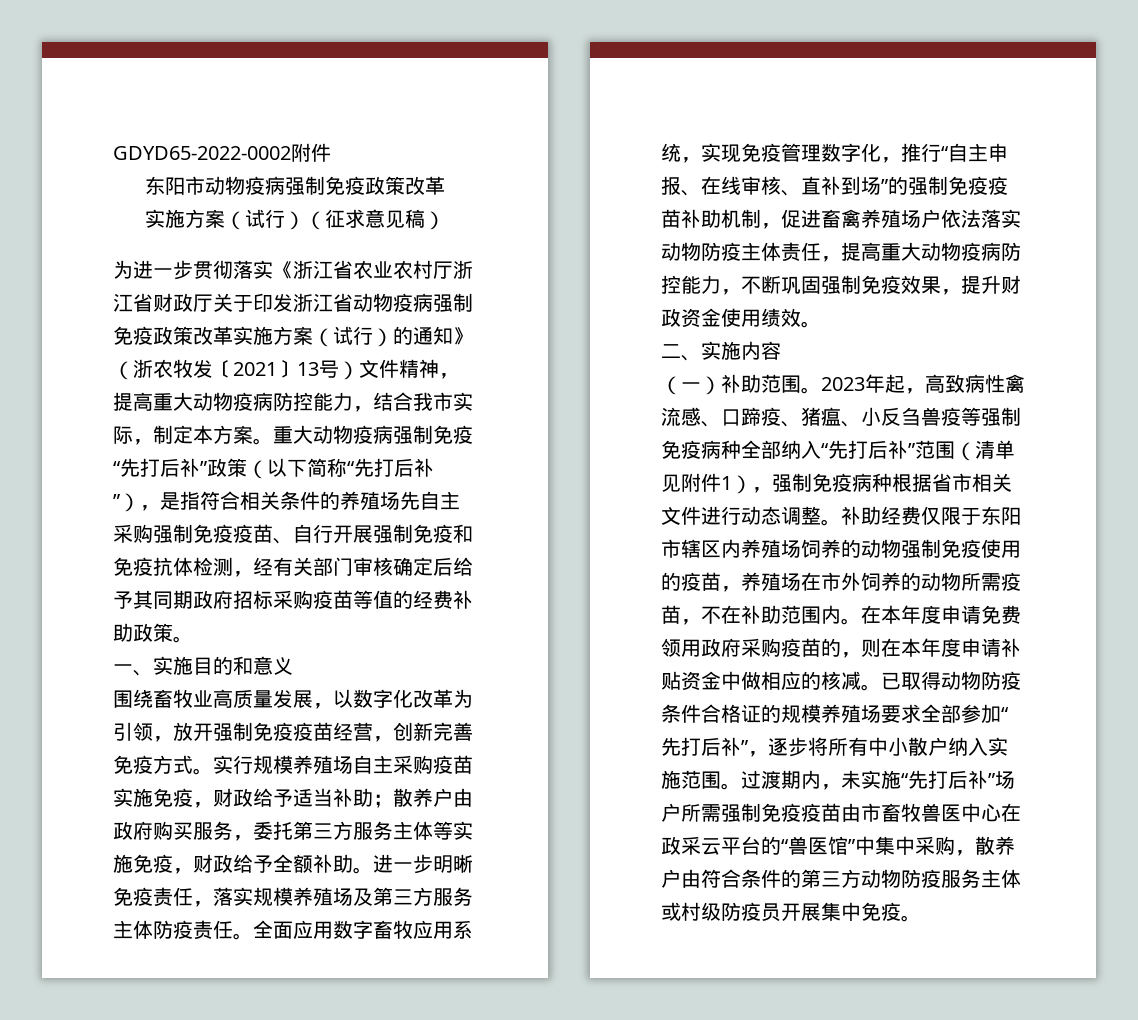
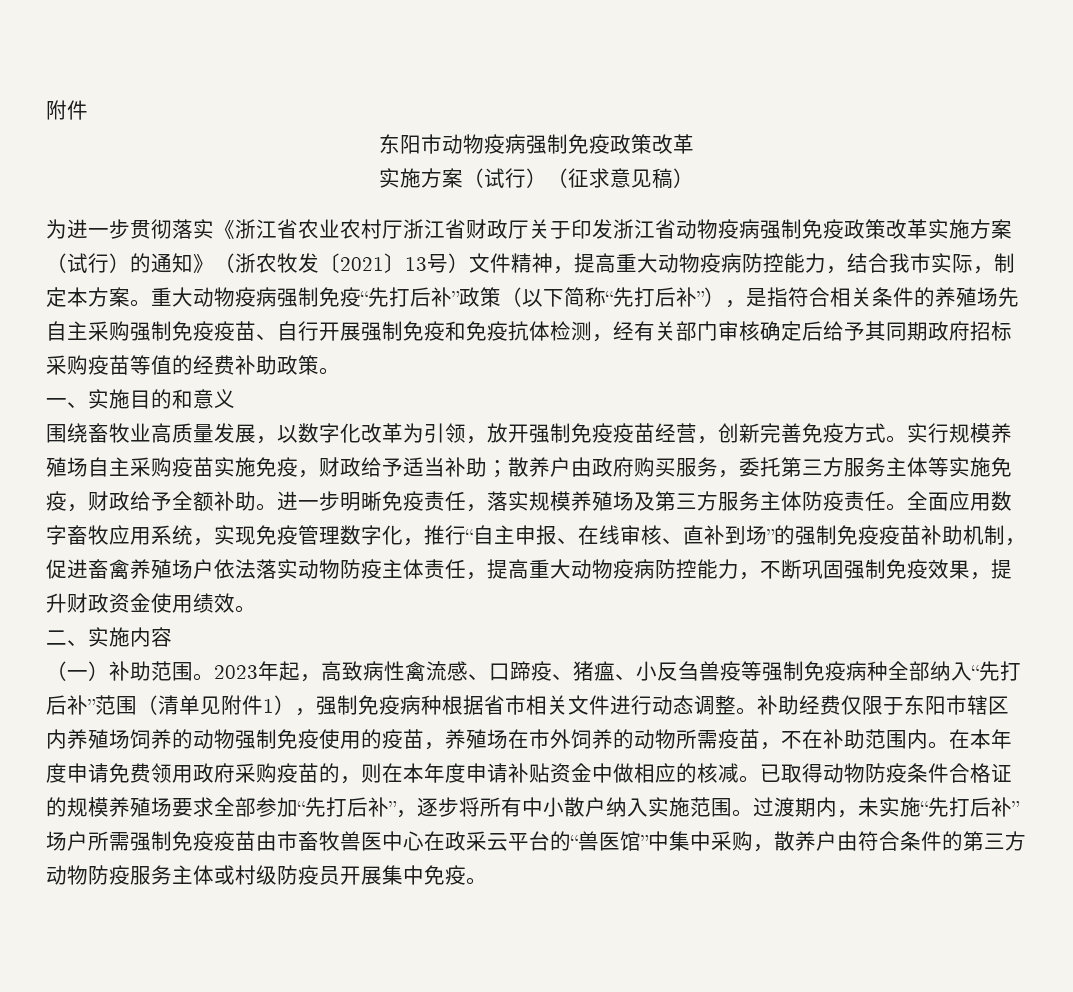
[113,146,291,160] GDYD65-2022-0002 -> (46, 110) none

